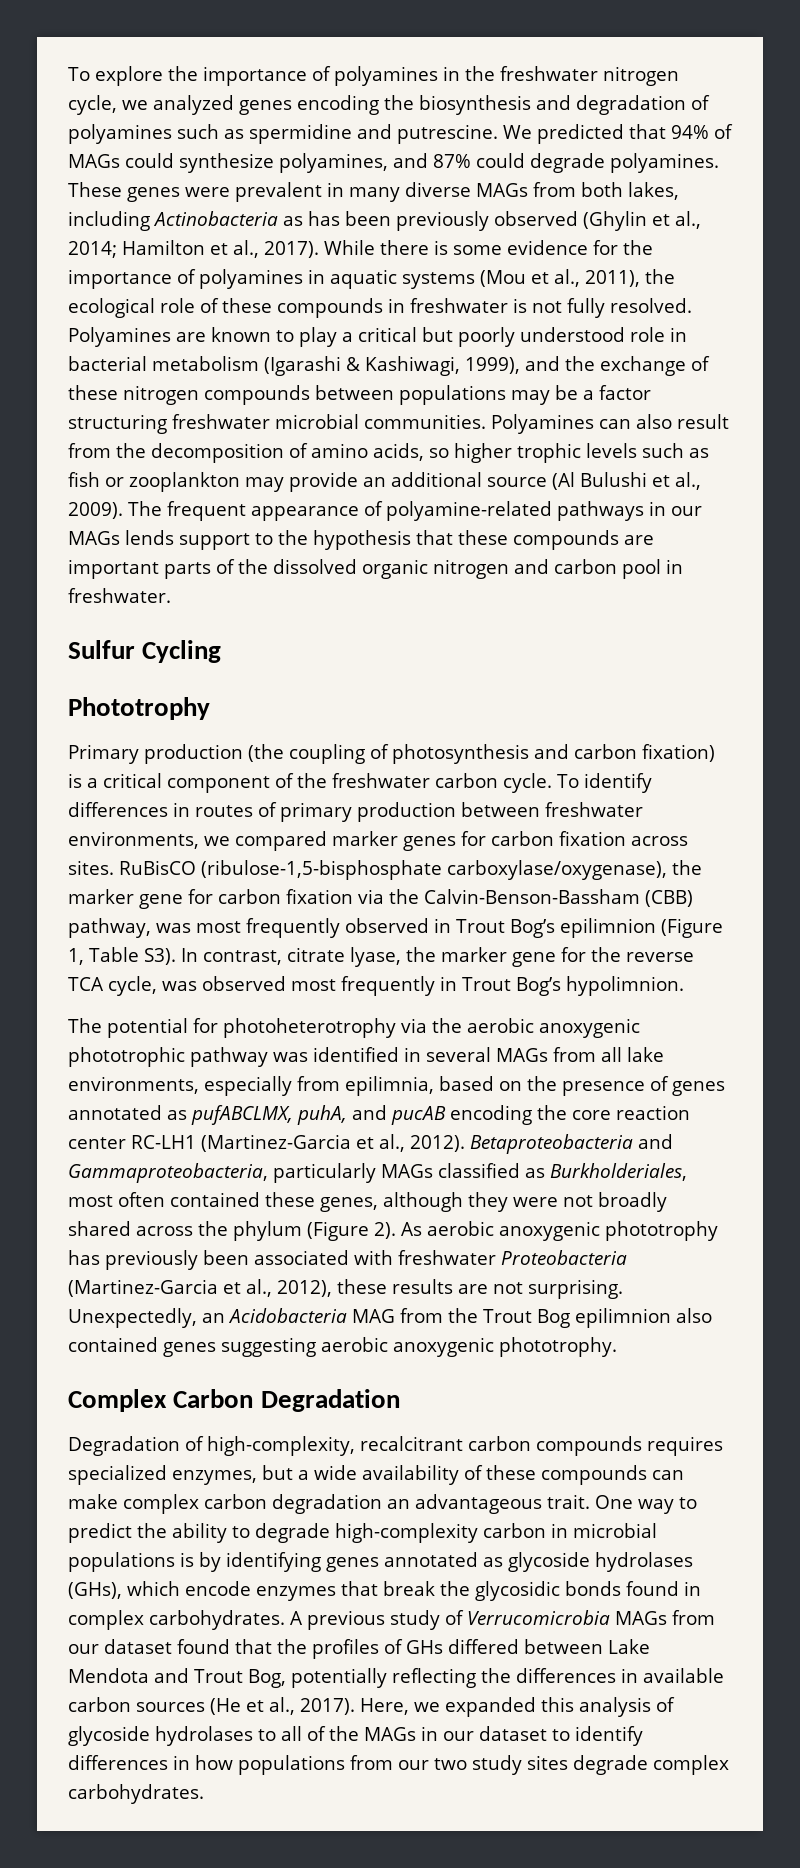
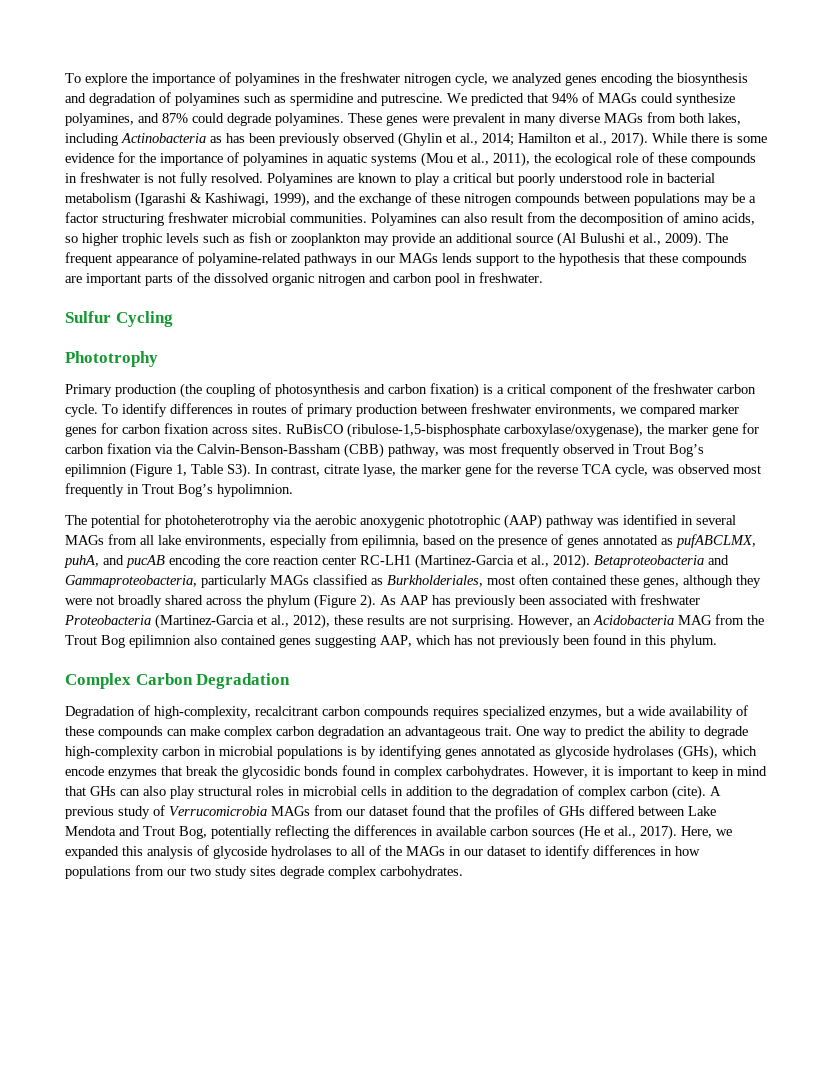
(185, 1057) none -> [504,514,542,529] (AAP)
[427,1221,718,1241] aerobic anoxygenic phototrophy -> [400,595,428,605] AAP
[68,1308,197,1328] Unexpectedly, -> [518,615,573,627] However,
[321,1337,617,1357] aerobic anoxygenic phototrophy. -> [380,634,717,648] AAP, which has not previously been found in this phylum.
(285, 1620) none -> [533,766,767,779] [65,785,706,800] However, it is important to keep in mind that GHs can also play structural roles in microbial cells in addition to the degradation of complex carbon (cite).

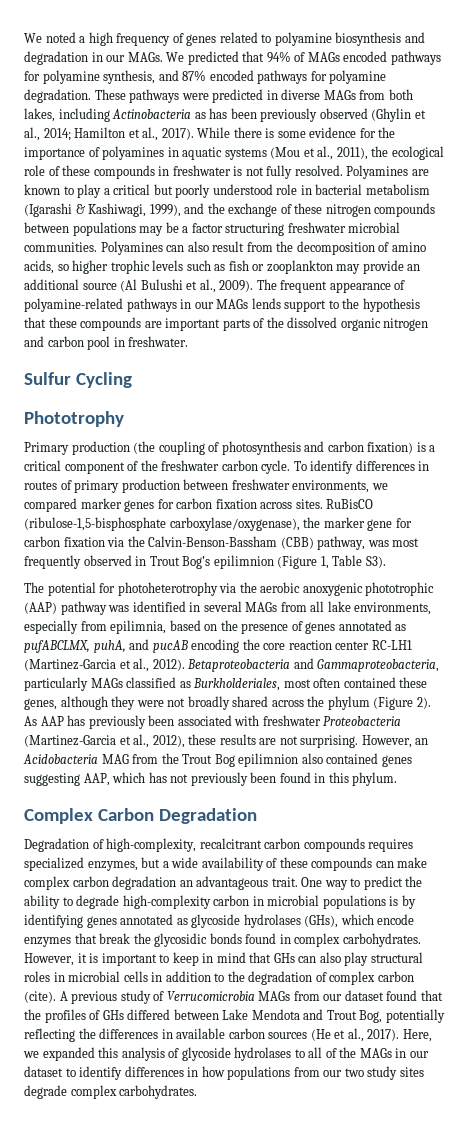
[65,72,748,86] [65,92,443,106] To explore the importance of polyamines in the freshwater nitrogen cycle, we analyzed genes encoding the biosynthesis and degradation of polyamines such as spermidine and putrescine. -> [24,32,425,46] [24,51,163,65] We noted a high frequency of genes related to polyamine biosynthesis and degradation in our MAGs.
[641,93,735,106] [65,113,556,126] could synthesize polyamines, and 87% could degrade polyamines. These genes were prevalent in many -> [343,51,441,65] [24,70,387,84] [24,89,278,103] encoded pathways for polyamine synthesis, and 87% encoded pathways for polyamine degradation. These pathways were predicted in
[255,463,761,477] [65,483,293,497] In contrast, citrate lyase, the marker gene for the reverse TCA cycle, was observed most frequently in Trout Bog’s hypolimnion. -> (386, 562) none

